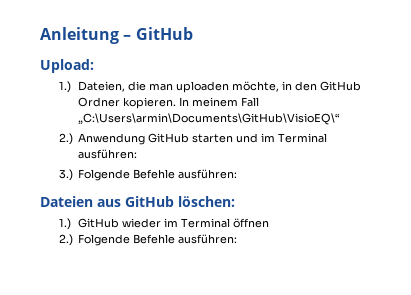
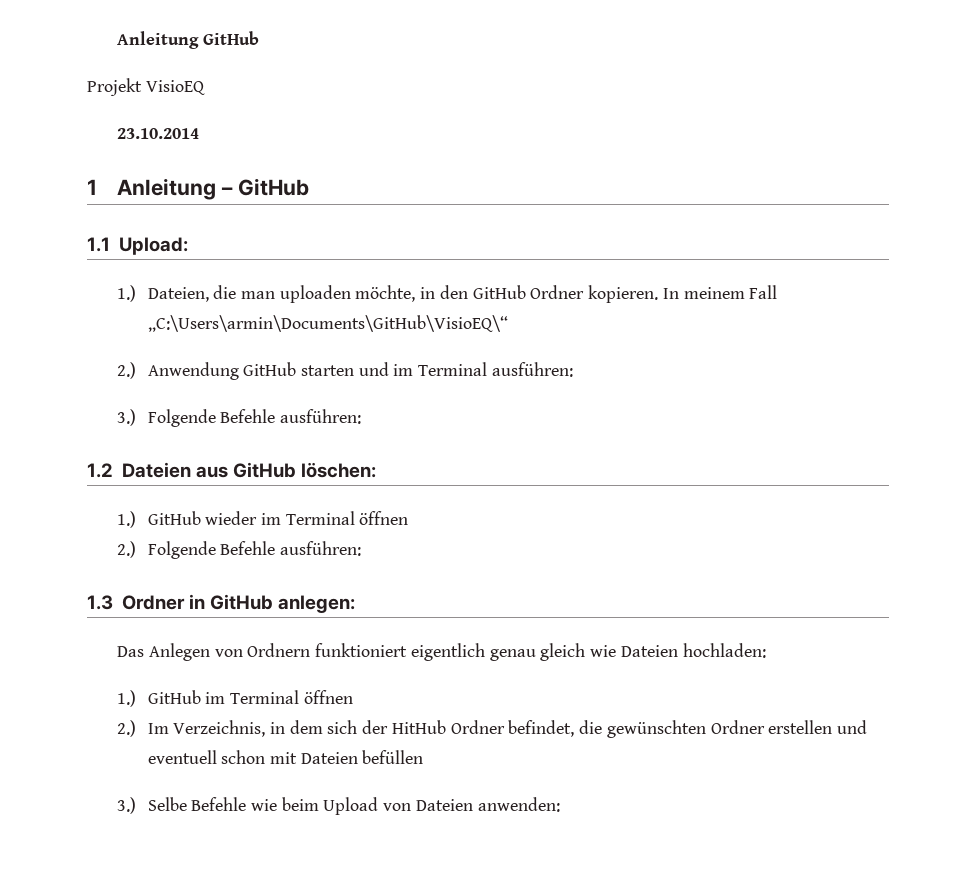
[40,27,119,44] Anleitung -> [117,31,259,49] [87,78,205,96] [117,128,200,139] [87,178,217,200] Anleitung GitHub // Projekt VisioEQ // 23.10.2014 // 1 Anleitung
(193, 33) none -> [87,237,110,252] 1.1
(238, 174) none -> [87,463,113,478] 1.2
(238, 239) none -> [87,594,356,613] [117,643,766,661] [117,690,353,707] [117,720,867,738] [147,750,424,764] [117,797,560,815] // 1.3 Ordner in GitHub anlegen: // Das Anlegen von Ordnern funktioniert eigentlich genau gleich wie Dateien hochladen: // 1.) GitHub im Terminal öffnen // 2.) Im Verzeichnis, in dem sich der HitHub Ordner befindet, die gewünschten Ordner erstellen und eventuell schon mit Dateien befüllen // 3.) Selbe Befehle wie beim Upload von Dateien anwenden:

